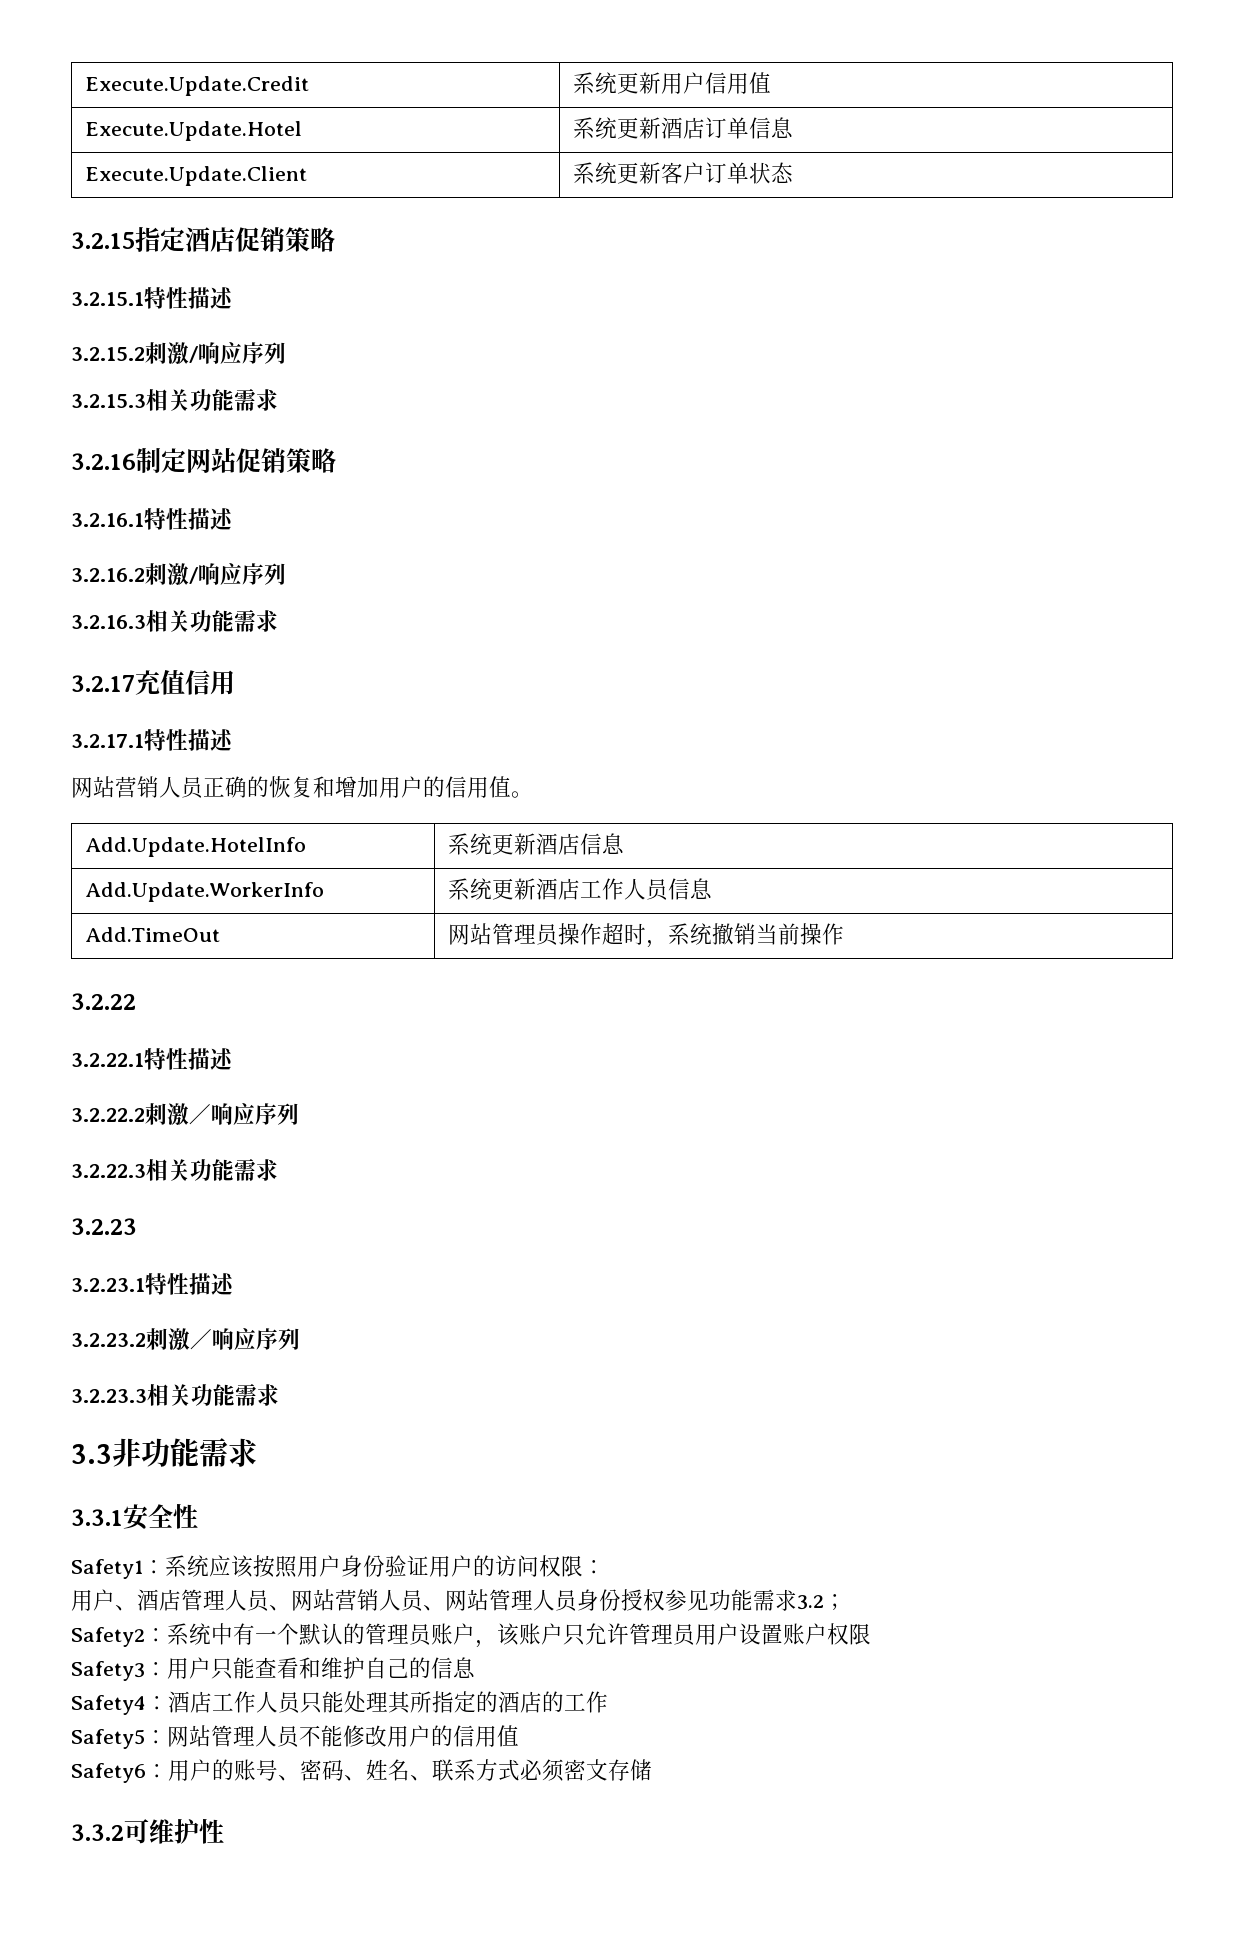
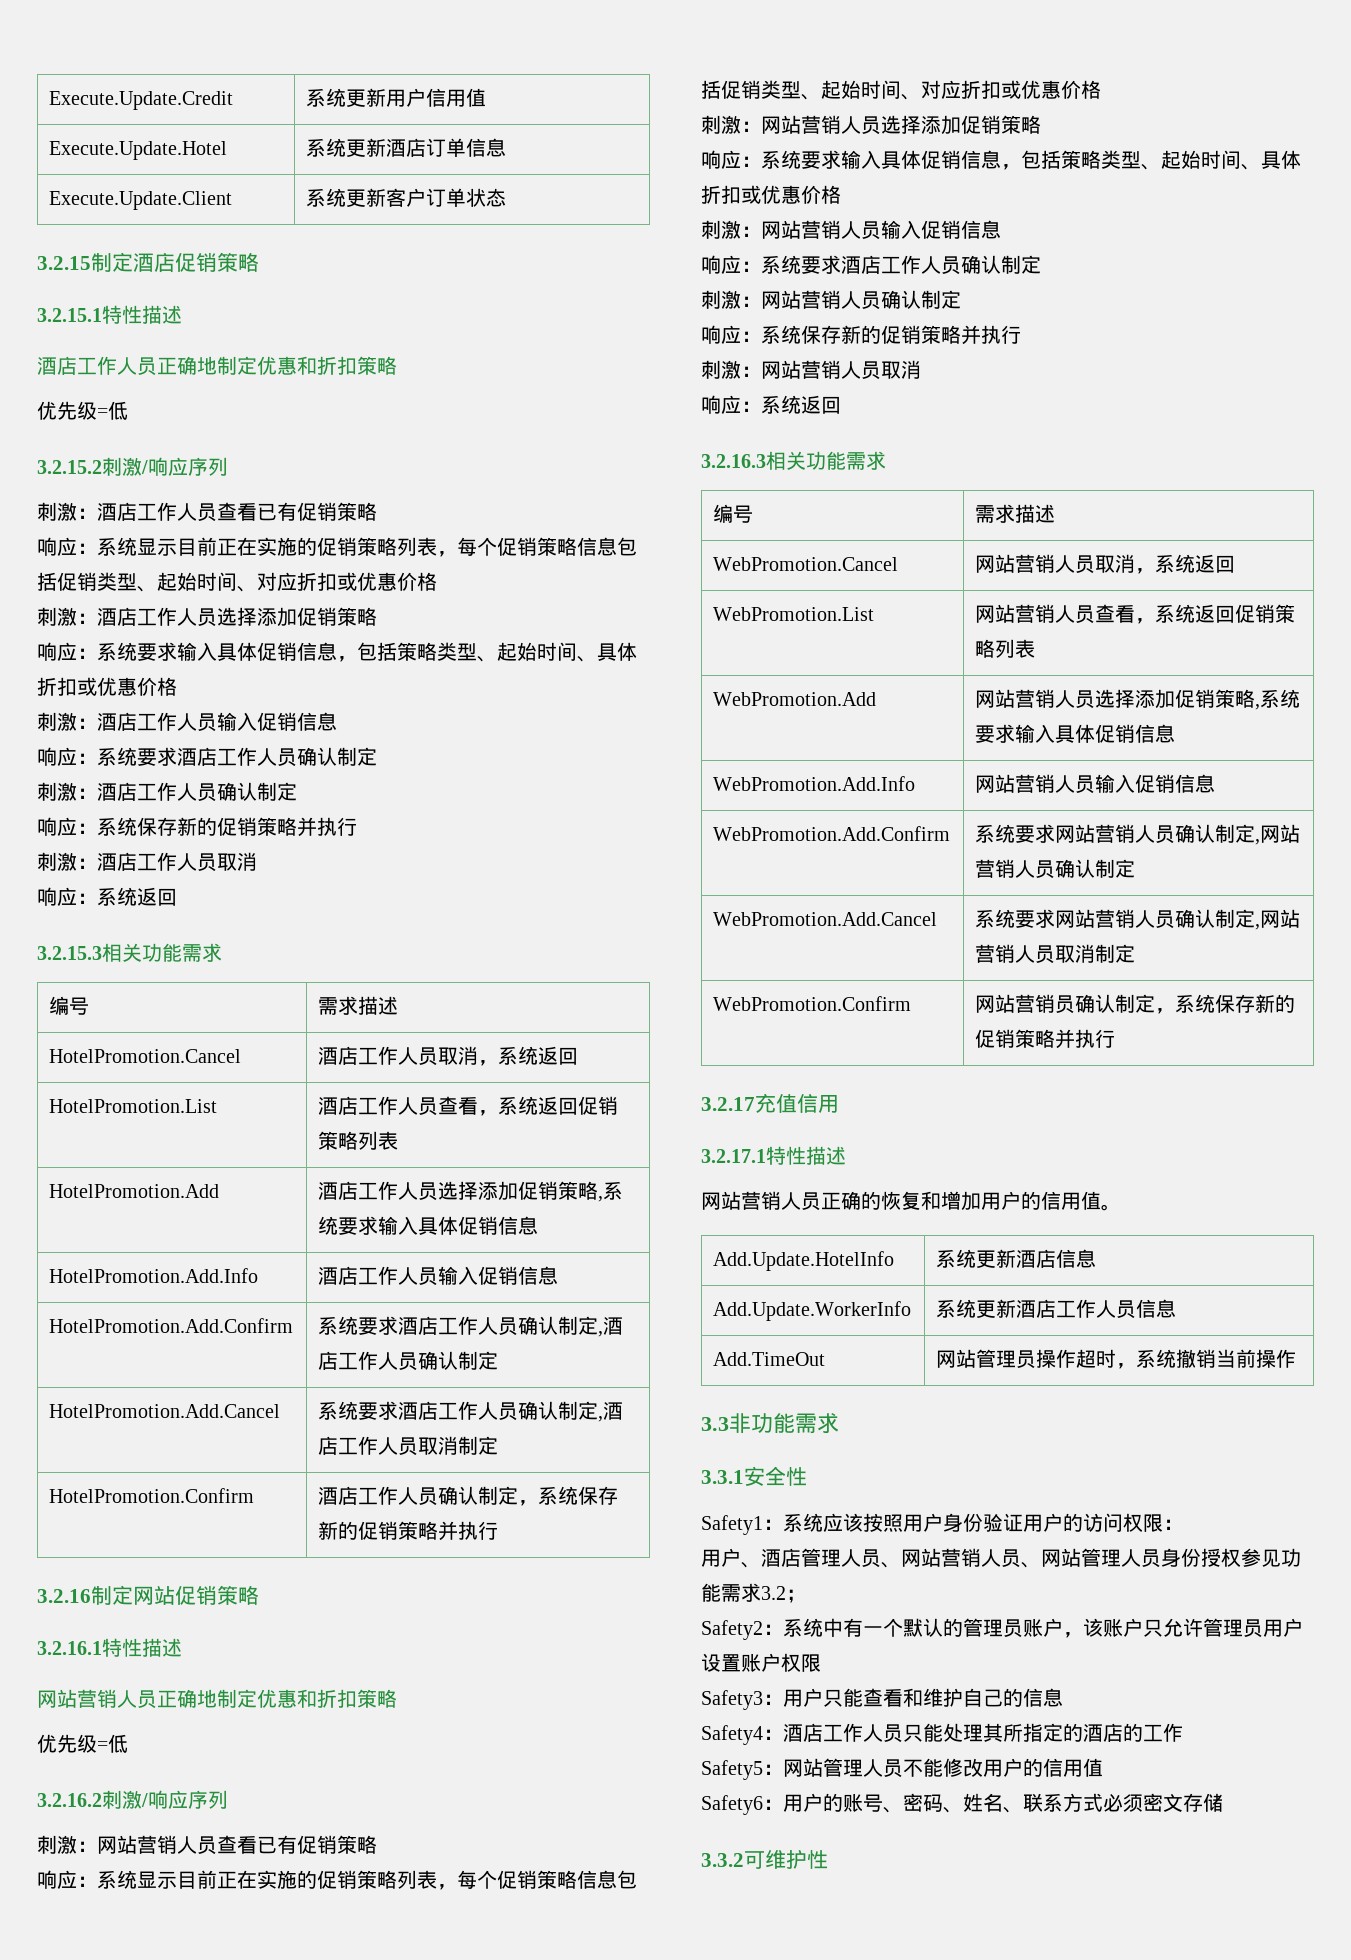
[135,227,160,252] 指 -> [91,253,112,272] 制
(233, 298) none -> [37,356,397,376] [37,401,128,420] // 酒店工作人员正确地制定优惠和折扣策略 // 优先级=低
[71,388,278,411] 3.2.15.3相关功能需求 -> [37,502,377,522] [37,537,637,557] [37,572,437,592] [37,607,377,627] [37,642,637,662] [37,677,177,696] [37,712,337,732] [37,747,377,767] [37,782,297,802] [37,817,357,837] [37,852,257,872] [37,887,177,906] [37,943,222,962] [49,996,90,1015] [318,996,399,1015] [49,1049,242,1063] [318,1046,579,1066] [49,1099,218,1113] [318,1096,619,1116] [318,1131,399,1150] [49,1184,220,1198] [318,1181,624,1202] [318,1216,539,1235] [49,1268,259,1283] [318,1266,559,1286] [49,1318,294,1333] [318,1316,624,1337] [318,1351,499,1371] [49,1404,281,1418] [318,1401,624,1422] [318,1436,499,1456] [49,1488,255,1503] [318,1486,619,1506] [318,1521,499,1541] 刺激：酒店工作人员查看已有促销策略 // 响应：系统显示目前正在实施的促销策略列表，每个促销策略信息包括促销类型、起始时间、对应折扣或优惠价格 // 刺激：酒店工作人员选择添加促销策略 // 响应：系统要求输入具体促销信息，包括策略类型、起始时间、具体折扣或优惠价格 // 刺激：酒店工作人员输入促销信息 // 响应：系统要求酒店工作人员确认制定 // 刺激：酒店工作人员确认制定 // 响应：系统保存新的促销策略并执行 // 刺激：酒店工作人员取消 // 响应：系统返回 // 3.2.15.3相关功能需求 // 编号 | 需求描述 // HotelPromotion.Cancel | 酒店工作人员取消，系统返回 // HotelPromotion.List | 酒店工作人员查看，系统返回促销策略列表 // HotelPromotion.Add | 酒店工作人员选择添加促销策略,系统要求输入具体促销信息 // HotelPromotion.Add.Info | 酒店工作人员输入促销信息 // HotelPromotion.Add.Confirm | 系统要求酒店工作人员确认制定,酒店工作人员确认制定 // HotelPromotion.Add.Cancel | 系统要求酒店工作人员确认制定,酒店工作人员取消制定 // HotelPromotion.Confirm | 酒店工作人员确认制定，系统保存新的促销策略并执行
(233, 519) none -> [37,1689,397,1709] [37,1734,128,1753] // 网站营销人员正确地制定优惠和折扣策略 // 优先级=低
[71,609,278,632] 3.2.16.3相关功能需求 -> [37,1835,377,1855] [37,1870,637,1890] [701,80,1101,100] [701,115,1041,135] [701,150,1301,170] [701,185,841,204] [701,220,1001,240] [701,255,1041,275] [701,290,961,310] [701,325,1021,345] [701,360,921,380] [701,395,841,414] [701,451,886,470] [713,504,754,523] [975,504,1056,523] [713,557,899,571] [975,554,1236,574] [713,607,875,621] [975,604,1296,624] [975,639,1036,658] [713,692,877,706] [975,689,1301,710] [975,724,1176,743] [713,776,916,791] [975,774,1216,794] [713,826,951,841] [975,824,1301,845] [975,859,1136,879] [713,912,938,926] [975,909,1301,930] [975,944,1136,964] [713,996,912,1011] [975,994,1296,1014] [975,1029,1116,1049] 刺激：网站营销人员查看已有促销策略 // 响应：系统显示目前正在实施的促销策略列表，每个促销策略信息包括促销类型、起始时间、对应折扣或优惠价格 // 刺激：网站营销人员选择添加促销策略 // 响应：系统要求输入具体促销信息，包括策略类型、起始时间、具体折扣或优惠价格 // 刺激：网站营销人员输入促销信息 // 响应：系统要求酒店工作人员确认制定 // 刺激：网站营销人员确认制定 // 响应：系统保存新的促销策略并执行 // 刺激：网站营销人员取消 // 响应：系统返回 // 3.2.16.3相关功能需求 // 编号 | 需求描述 // WebPromotion.Cancel | 网站营销人员取消，系统返回 // WebPromotion.List | 网站营销人员查看，系统返回促销策略列表 // WebPromotion.Add | 网站营销人员选择添加促销策略,系统要求输入具体促销信息 // WebPromotion.Add.Info | 网站营销人员输入促销信息 // WebPromotion.Add.Confirm | 系统要求网站营销人员确认制定,网站营销人员确认制定 // WebPromotion.Add.Cancel | 系统要求网站营销人员确认制定,网站营销人员取消制定 // WebPromotion.Confirm | 网站营销员确认制定，系统保存新的促销策略并执行
[71,993,136,1010] [71,1048,233,1070] [71,1103,299,1125] [71,1158,278,1181] [71,1218,137,1235] [71,1273,234,1295] [71,1328,300,1350] [71,1383,279,1406] // 3.2.22 // 3.2.22.1特性描述 // 3.2.22.2刺激／响应序列 // 3.2.22.3相关功能需求 // 3.2.23 // 3.2.23.1特性描述 // 3.2.23.2刺激／响应序列 // 3.2.23.3相关功能需求 -> (1297, 1358) none

